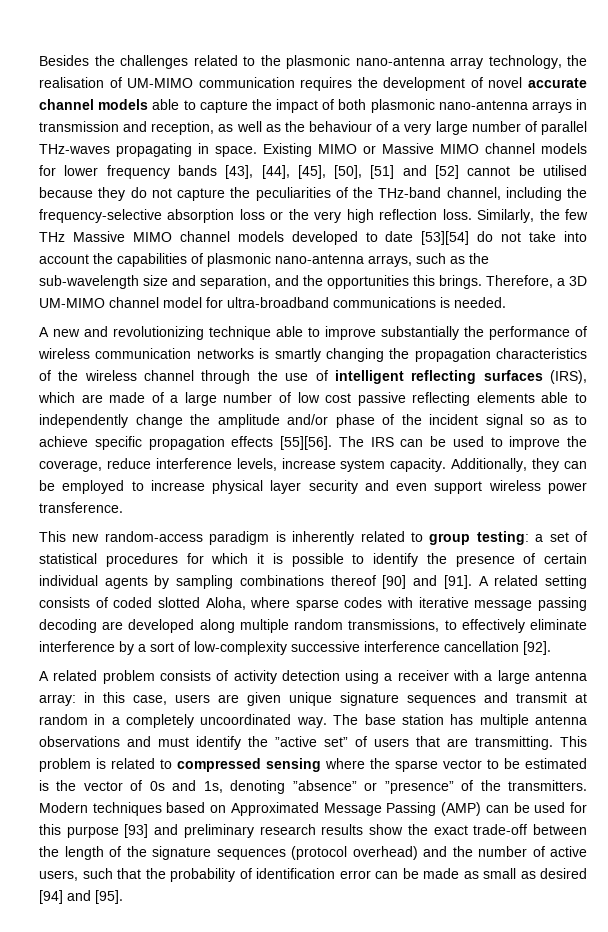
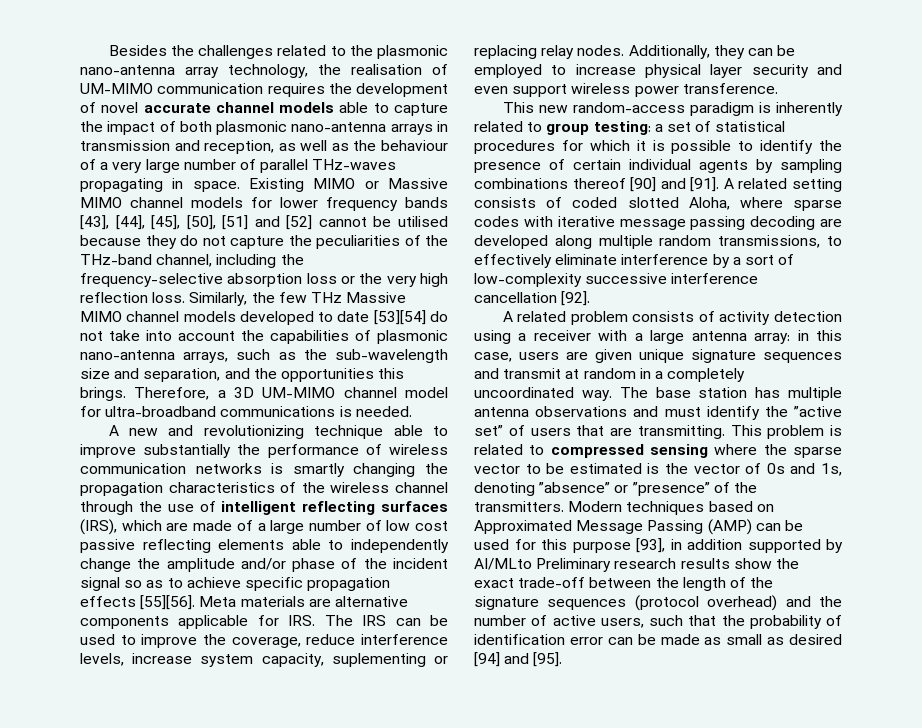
(332, 443) none -> [199,596,408,607] [80,615,316,629] Meta materials are alternative components applicable for IRS.
[390,458,447,472] capacity. -> [261,653,448,667] [474,45,625,59] capacity, suplementing or replacing relay nodes.
[124,824,254,838] [93] and preliminary -> [636,538,843,553] [474,558,612,572] [93], in addition supported by AI/MLto Preliminary

